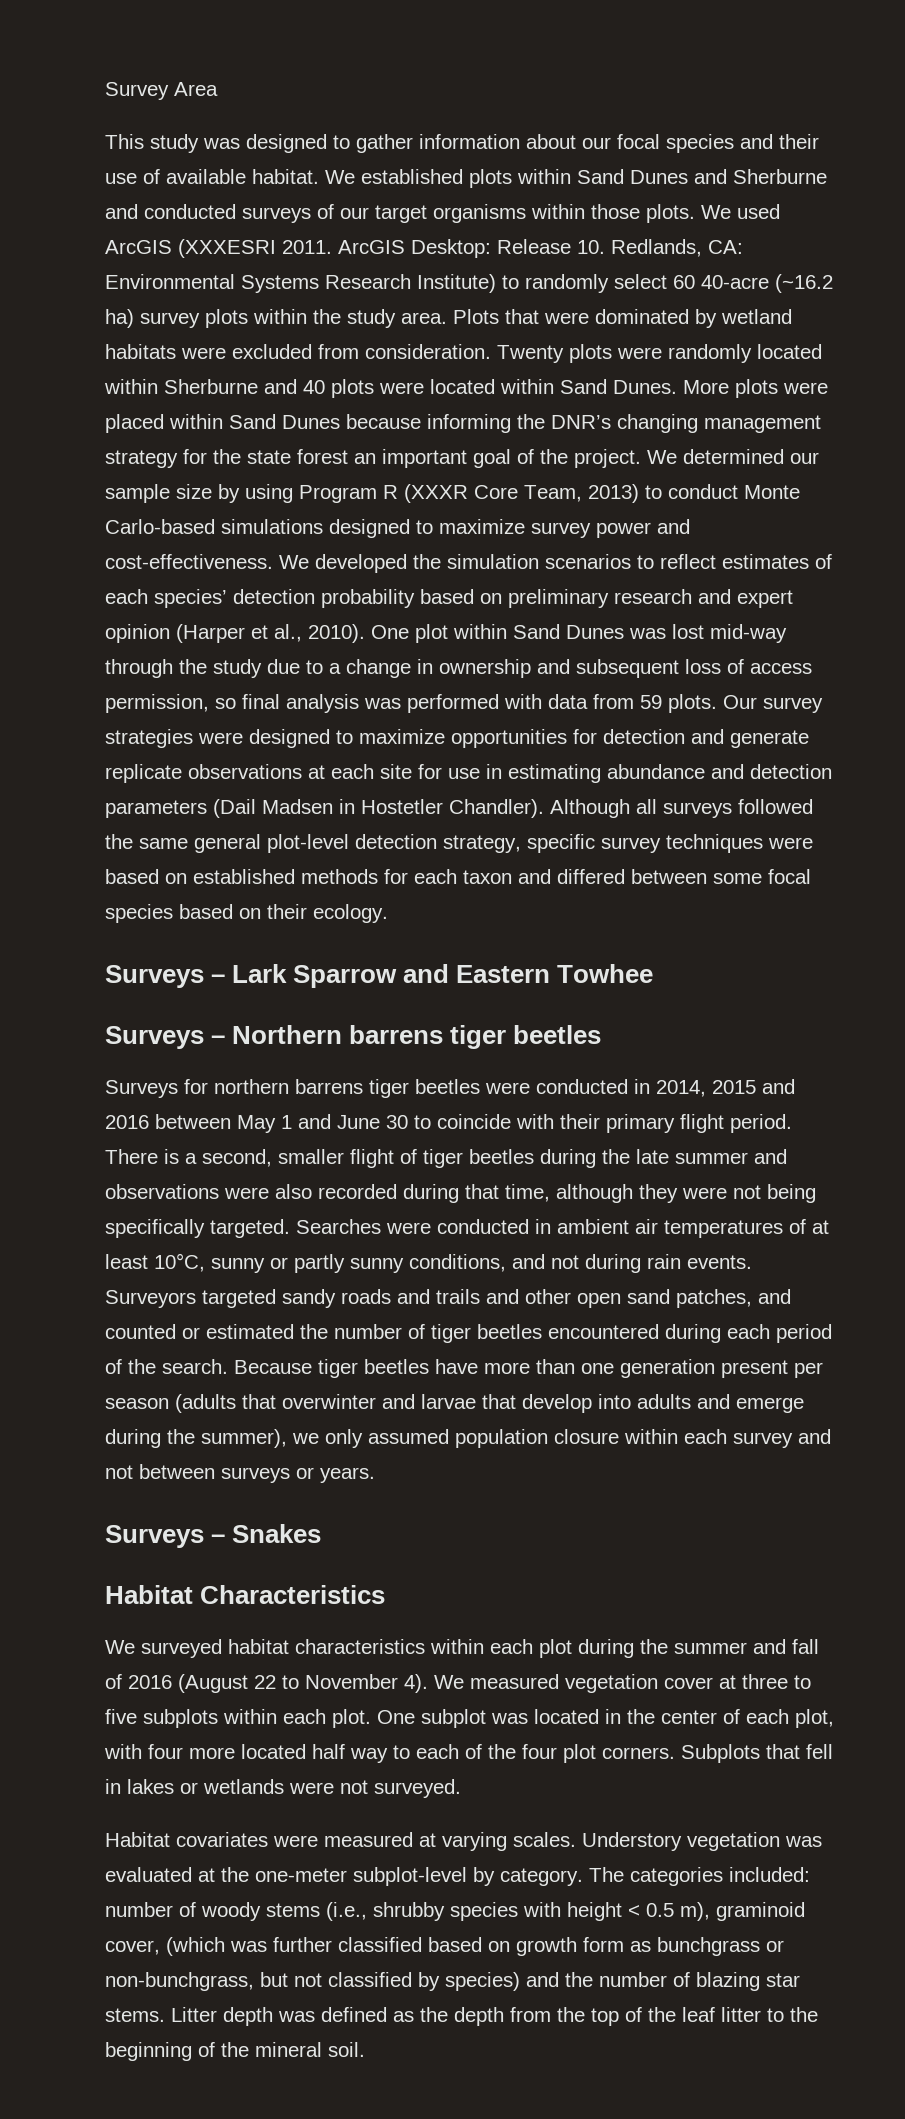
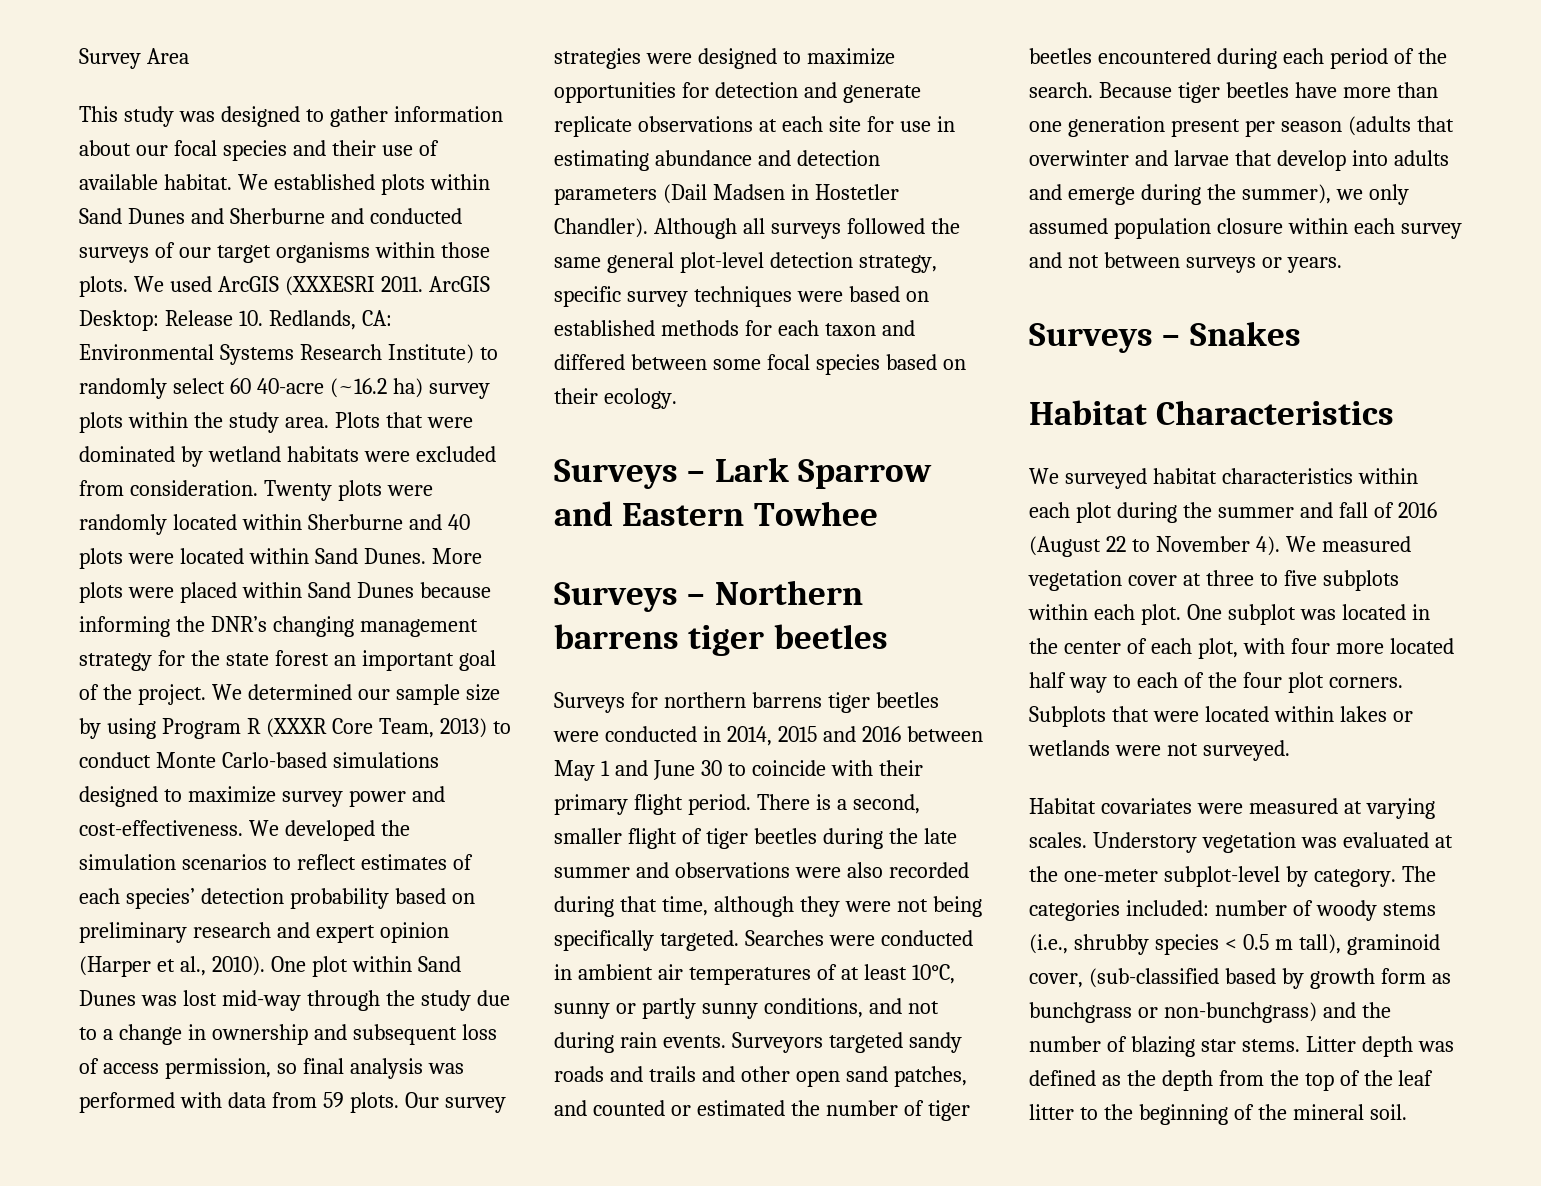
[806,1744,833,1759] [105,1779,121,1794] fell in -> [1152,706,1334,722] were located within
[523,1902,805,1921] [105,1937,510,1956] with height < 0.5 m), graminoid cover, (which was further classified based on -> [1224,934,1440,955] [1029,968,1304,989] < 0.5 m tall), graminoid cover, (sub-classified based by
[105,1972,520,1991] non-bunchgrass, but not classified by species) -> [1163,1002,1317,1023] non-bunchgrass)

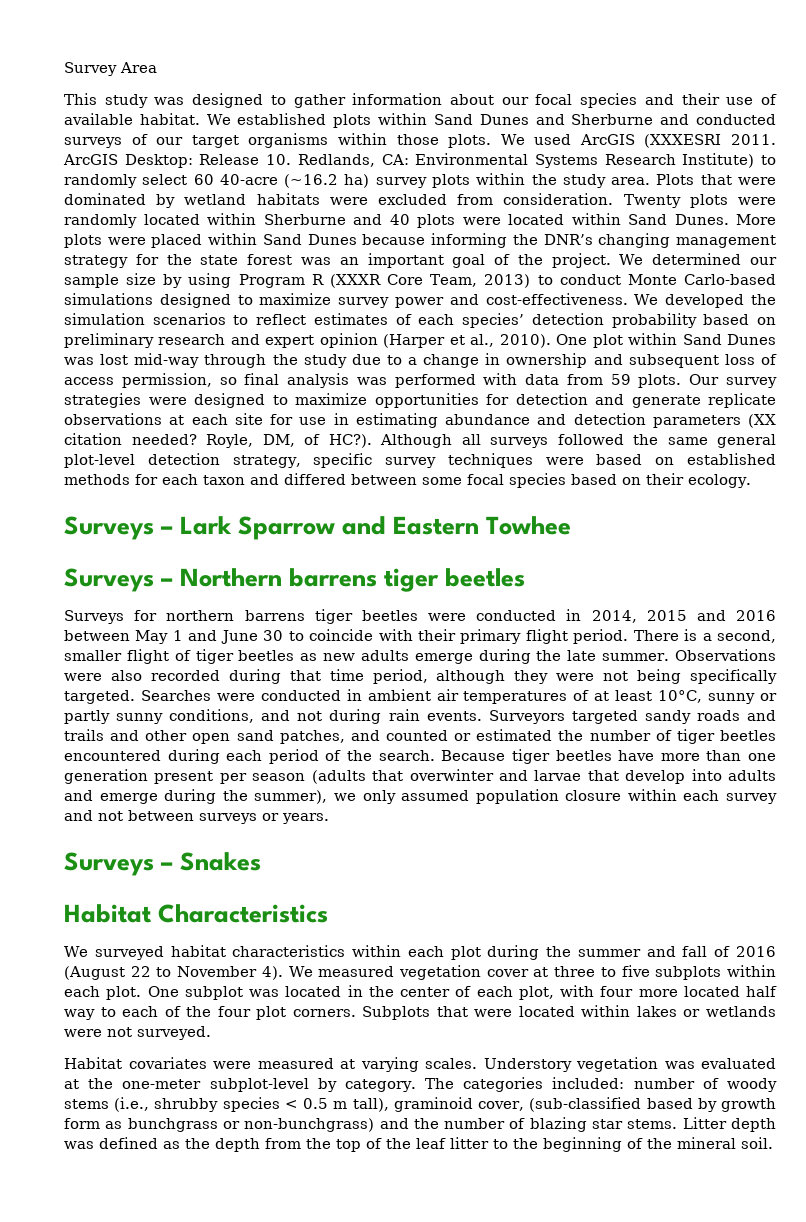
(329, 658) none -> [300,257,331,265] was
[662,184,899,204] [554,218,648,238] (Dail Madsen in Hostetler Chandler). -> [748,414,776,428] [64,433,372,448] (XX citation needed? Royle, DM, of HC?).
[822,828,957,849] [554,862,790,878] during the late summer and observations -> [300,649,776,664] as new adults emerge during the late summer. Observations
[661,896,708,916] time, -> [329,669,428,684] time period,

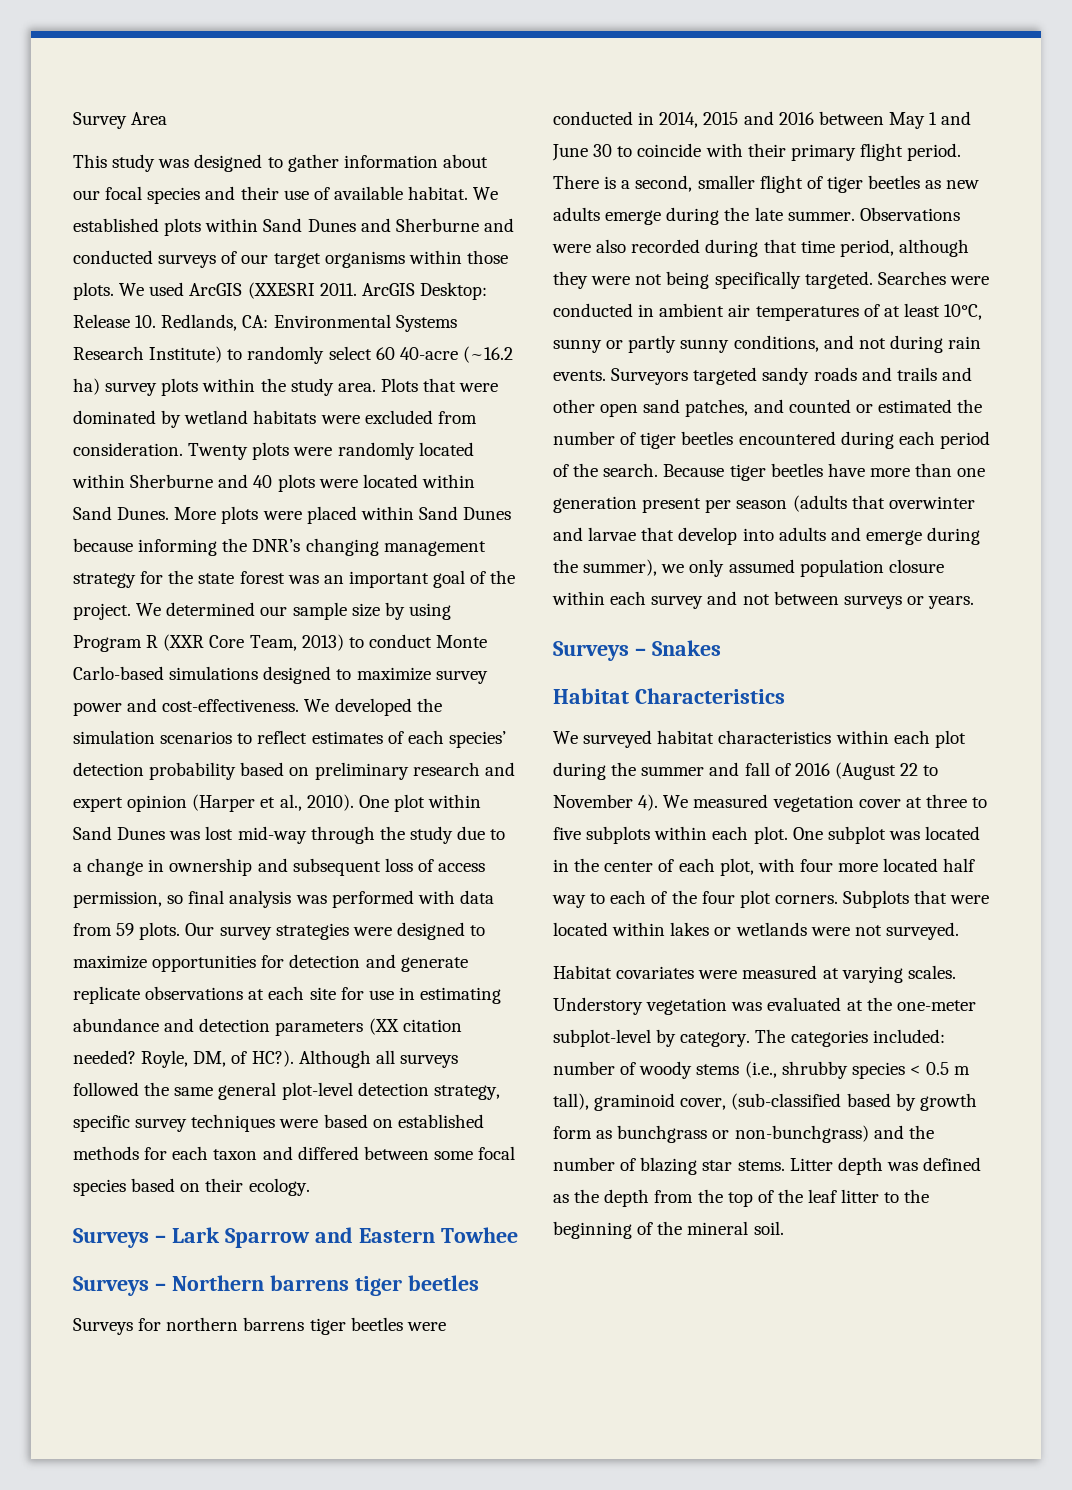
[644,134,722,148] (XXXESRI -> [247,282,315,299] (XXESRI
[329,274,381,288] (XXXR -> [163,634,205,651] (XXR

